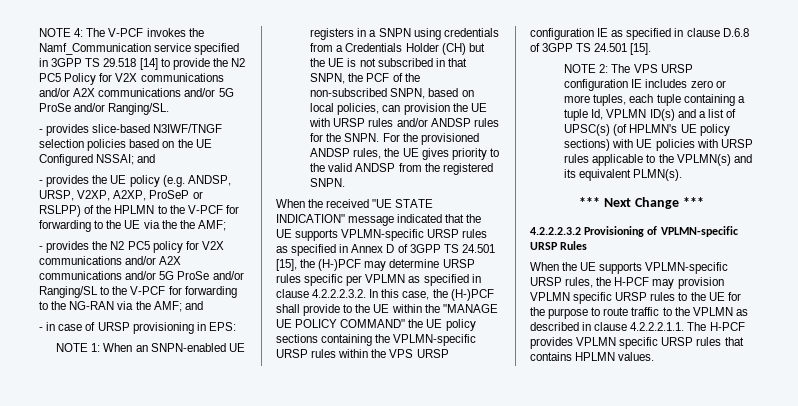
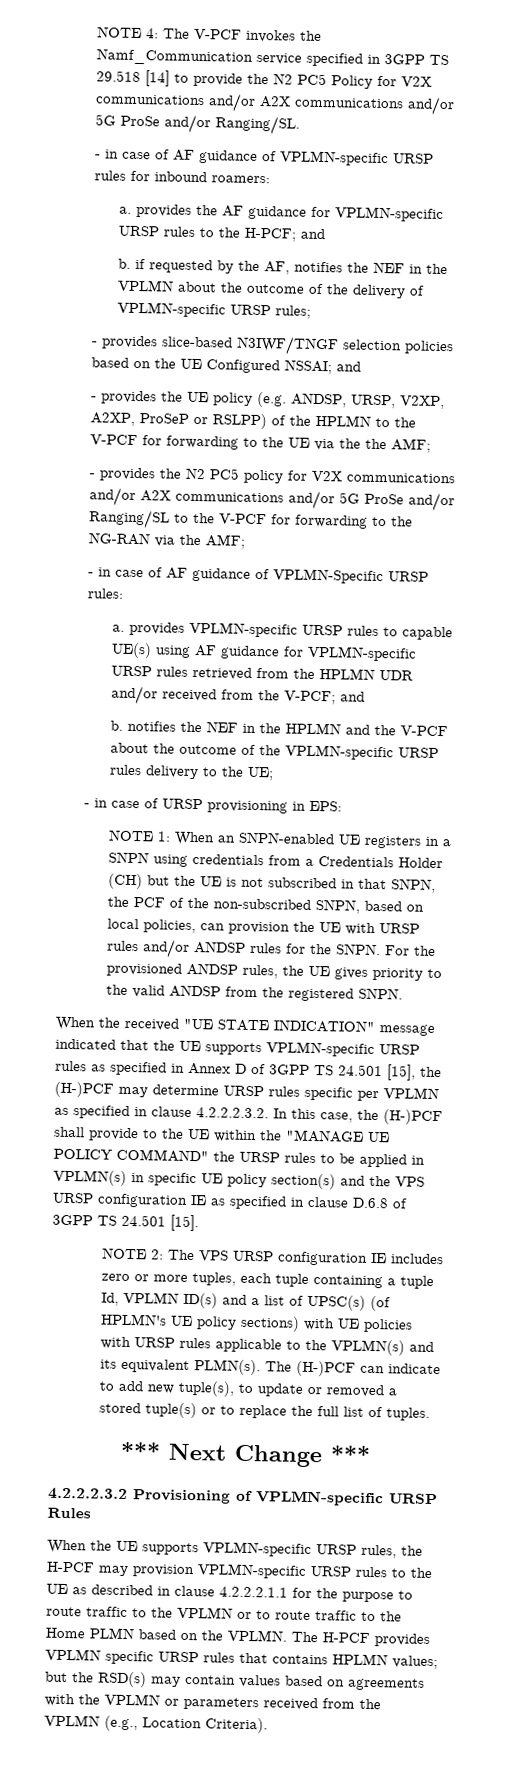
(170, 109) none -> [94,149,434,167] [93,170,270,184] [118,203,444,223] [117,225,325,242] [117,258,448,275] [116,279,425,299] [116,301,311,319] // - in case of AF guidance of VPLMN-specific URSP rules for inbound roamers: // a. provides the AF guidance for VPLMN-specific URSP rules to the H-PCF; and // b. if requested by the AF, notifies the NEF in the VPLMN about the outcome of the delivery of VPLMN-specific URSP rules;
[184,301,203,310] and -> [87,567,429,585] [86,588,124,599] [111,621,453,641] [110,642,417,662] [110,665,413,681] [110,685,365,705] [109,720,448,737] [109,742,439,761] [108,764,274,781] // - in case of AF guidance of VPLMN-Specific URSP rules: // a. provides VPLMN-specific URSP rules to capable UE(s) using AF guidance for VPLMN-specific URSP rules retrieved from the HPLMN UDR and/or received from the V-PCF; and // b. notifies the NEF in the HPLMN and the V-PCF about the outcome of the VPLMN-specific URSP rules delivery to the UE;
[426,319,476,331] [276,334,477,346] [276,349,369,358] UE policy sections containing the VPLMN-specific URSP rules within -> [239,1151,425,1168] [53,1169,365,1190] URSP rules to be applied in VPLMN(s) in specific UE policy section(s) and
(683, 175) none -> [264,1360,441,1377] [98,1380,397,1398] [98,1402,430,1421] The (H-)PCF can indicate to add new tuple(s), to update or removed a stored tuple(s) or to replace the full list of tuples.
[530,292,613,304] VPLMN specific -> [197,1563,307,1579] VPLMN-specific
(725, 296) none -> [72,1584,288,1598] as described in clause 4.2.2.2.1.1
[735,309,748,316] [530,322,685,331] as described in clause 4.2.2.2.1.1. -> [237,1610,402,1622] [45,1627,287,1642] or to route traffic to the Home PLMN based on the VPLMN.
[618,352,655,361] values. -> [392,1655,438,1670] [45,1671,425,1691] [44,1693,381,1711] [44,1714,268,1734] values; but the RSD(s) may contain values based on agreements with the VPLMN or parameters received from the VPLMN (e.g., Location Criteria).

